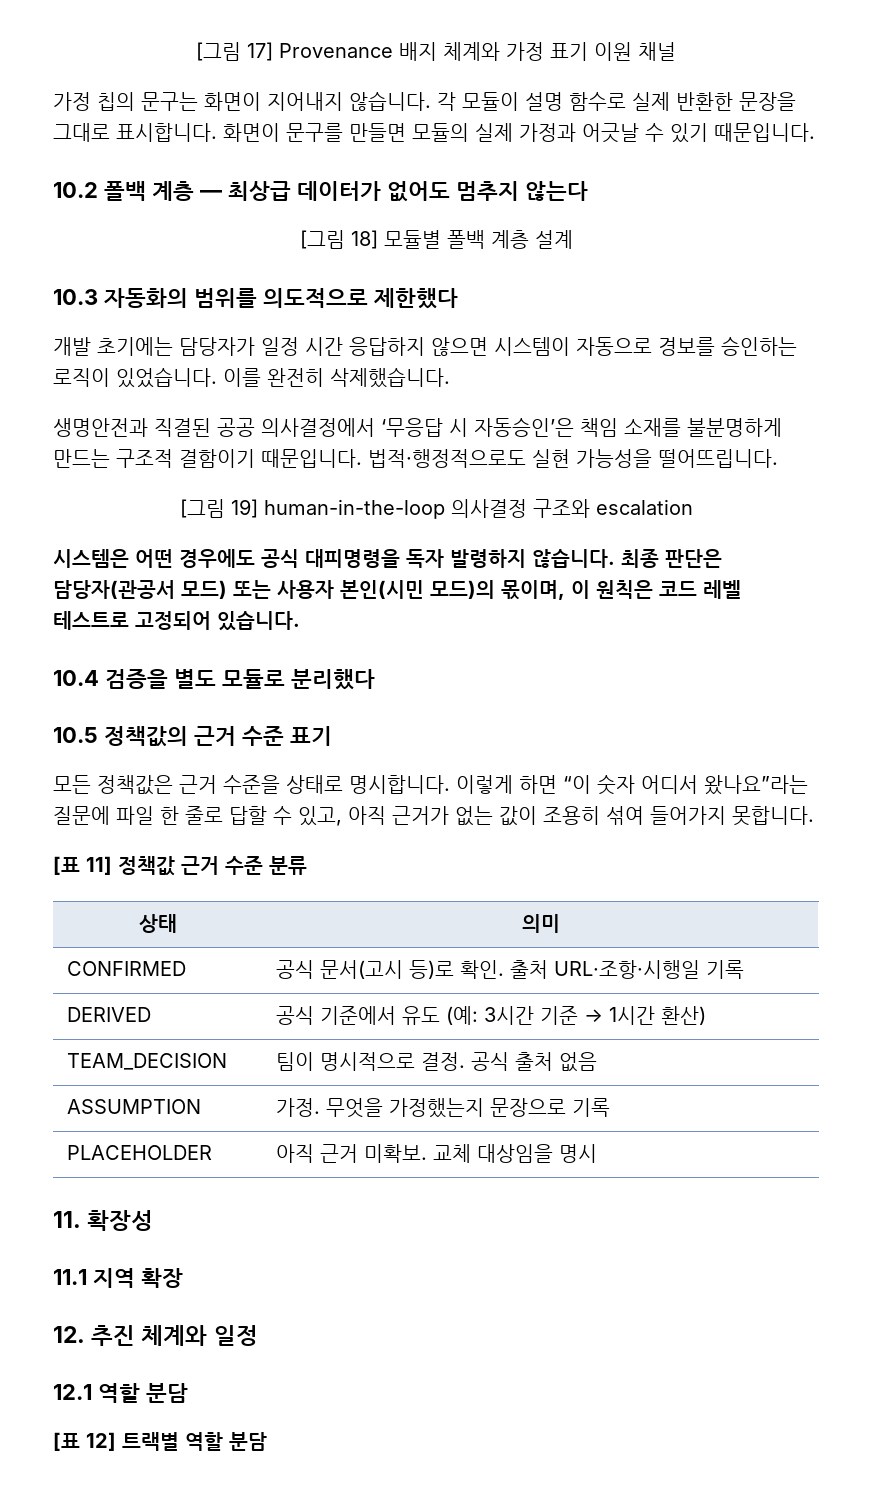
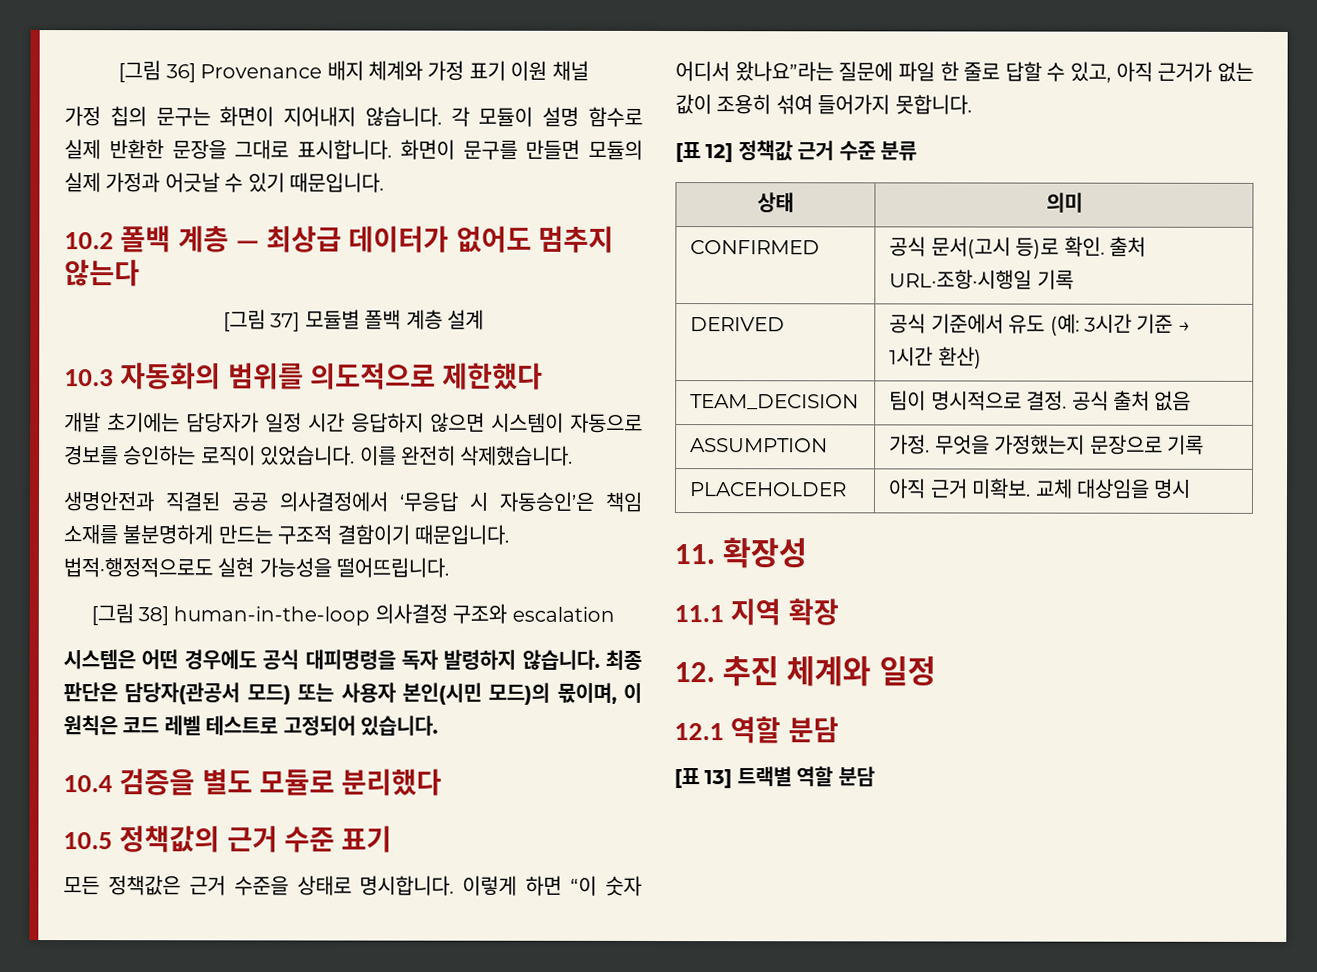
[196,42,273,61] [그림 17] -> [118,60,196,83] [그림 36]
[350,230,378,249] 18] -> [270,312,301,332] 37]
[230,499,258,518] 19] -> [137,606,169,626] 38]
[86,856,112,875] 11] -> [705,143,734,163] 12]
[86,1432,116,1451] 12] -> [704,769,733,789] 13]

